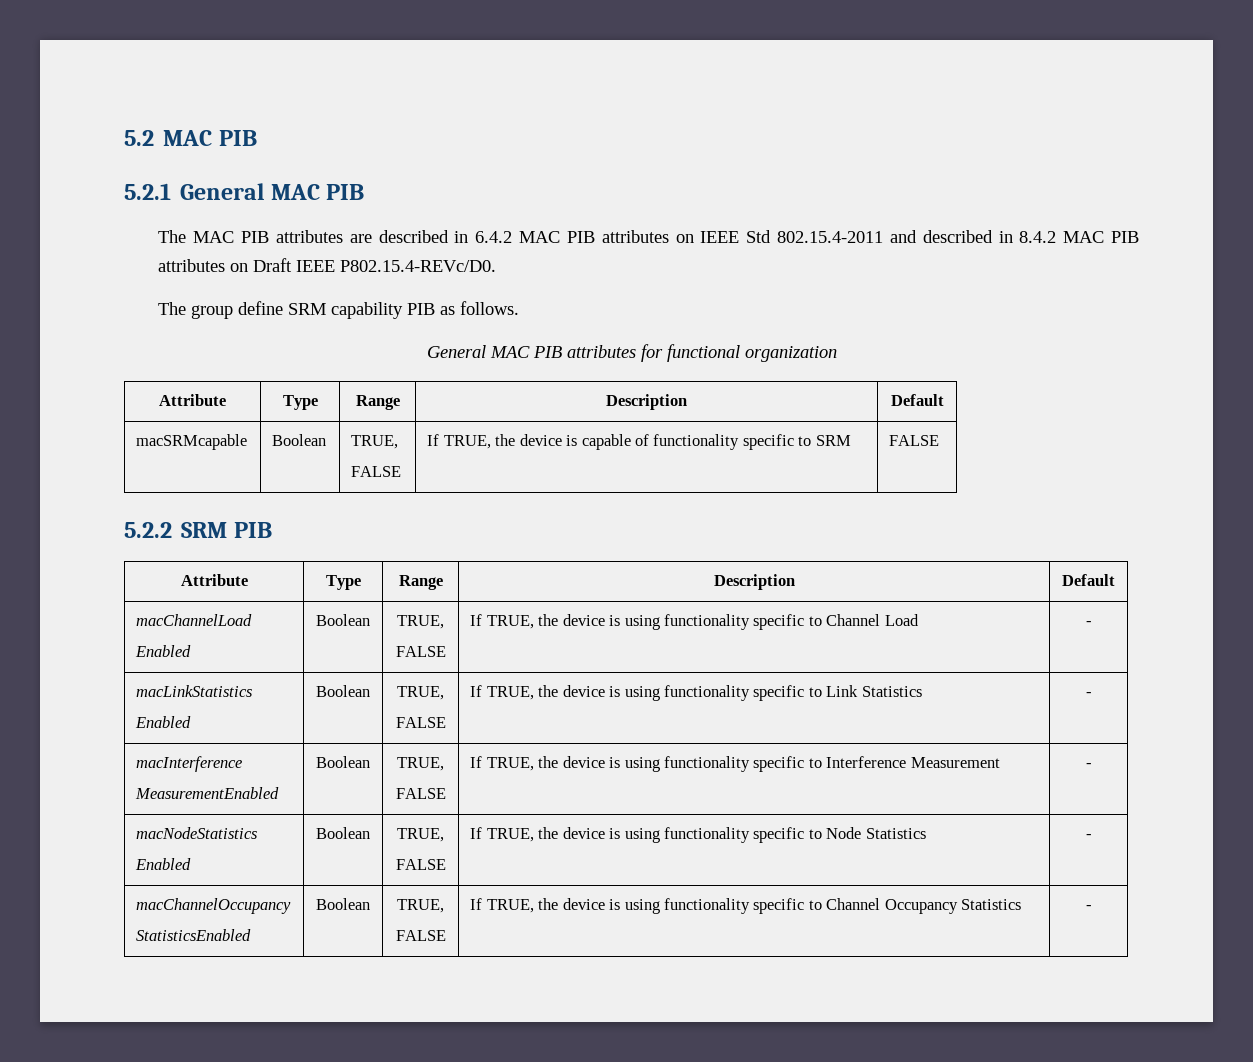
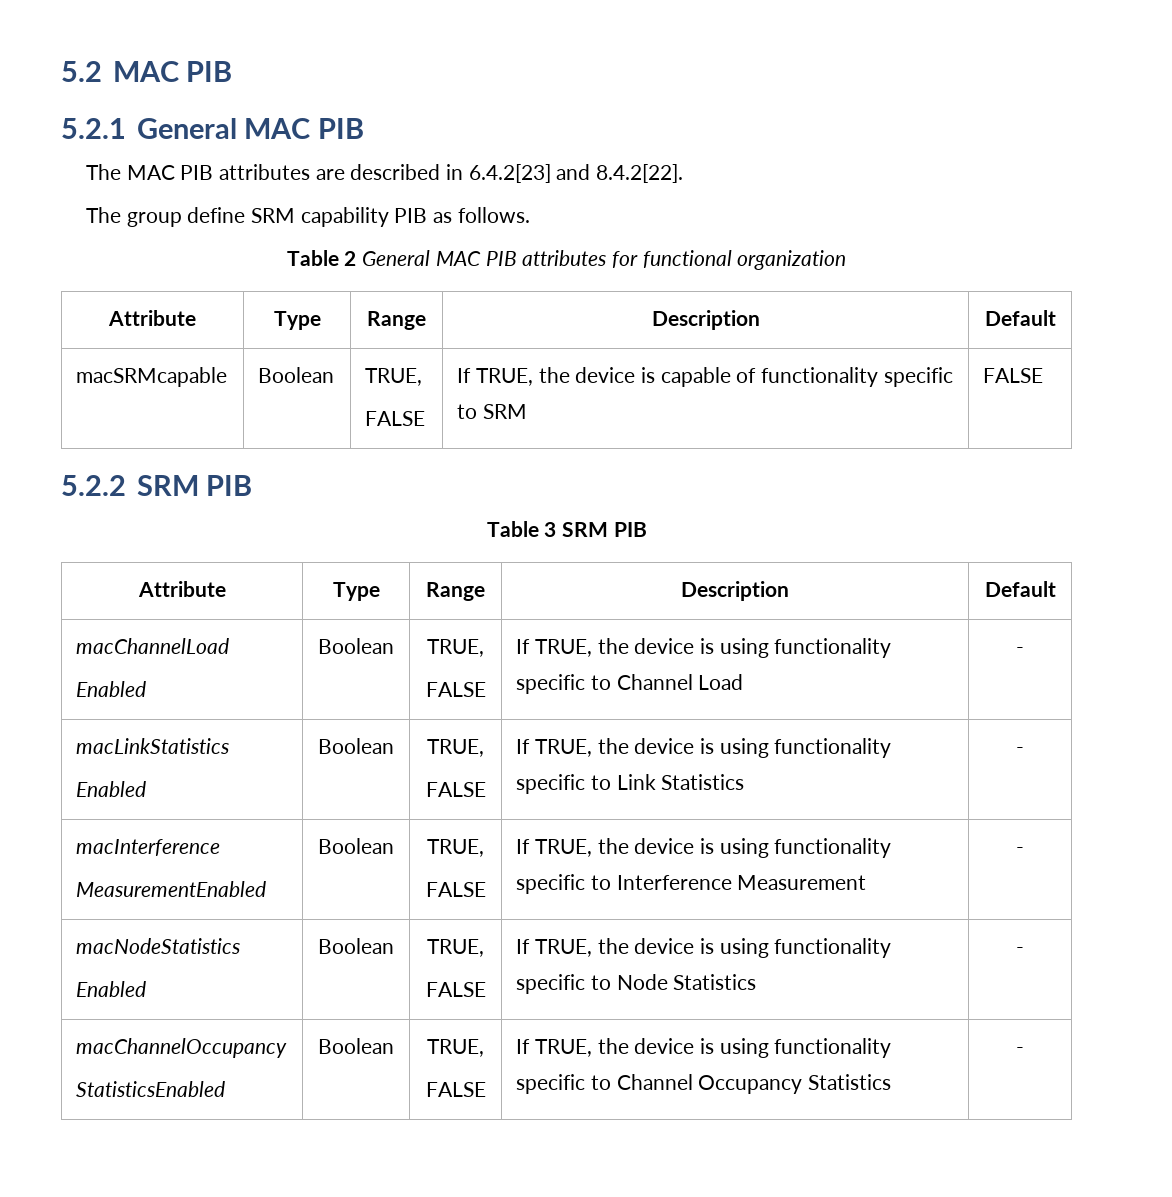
[475,230,1139,243] [158,258,497,272] 6.4.2 MAC PIB attributes on IEEE Std 802.15.4-2011 and described in 8.4.2 MAC PIB attributes on Draft IEEE P802.15.4-REVc/D0. -> [468,164,683,183] 6.4.2[23] and 8.4.2[22].
(520, 308) none -> [286,250,357,266] Table 2
(272, 530) none -> [486,521,647,537] // Table 3 SRM PIB

